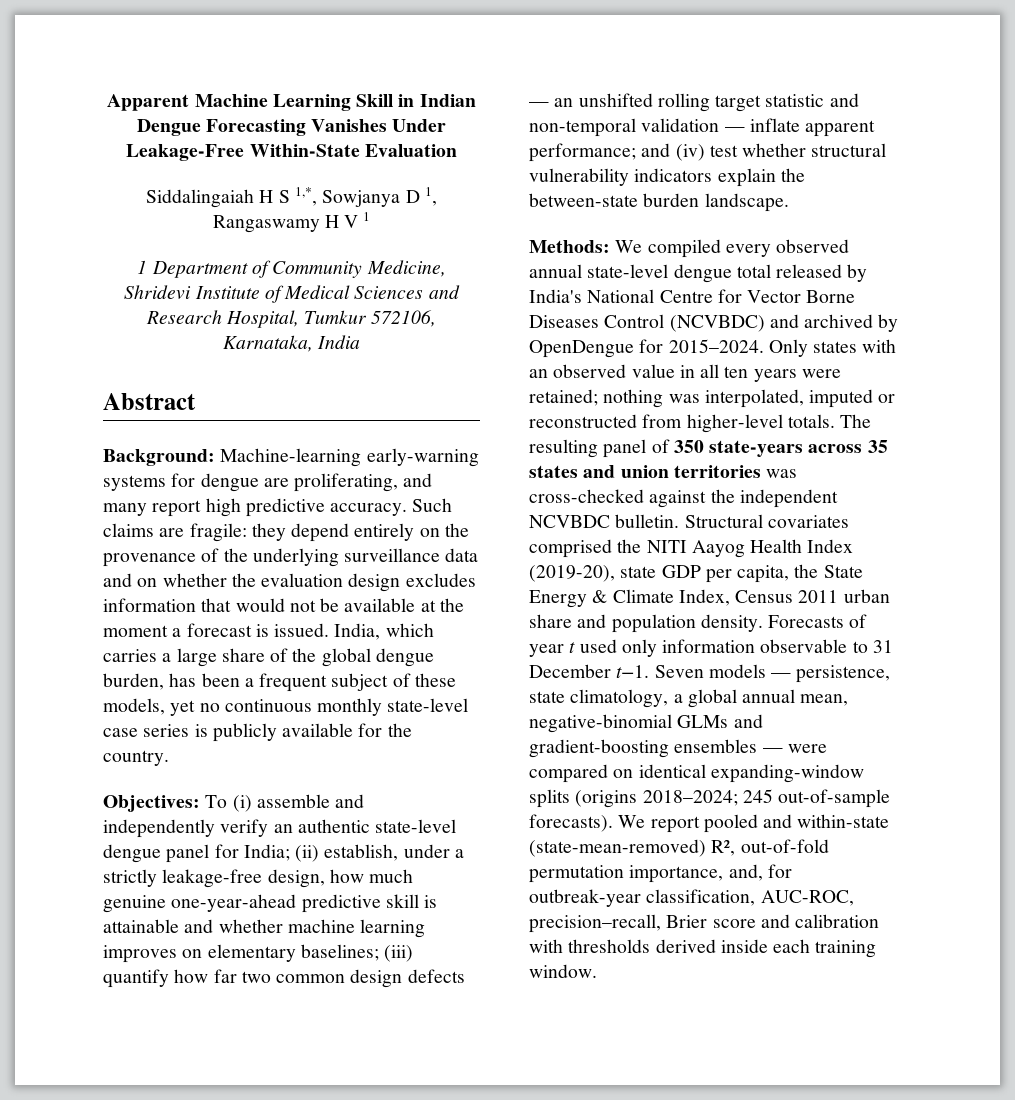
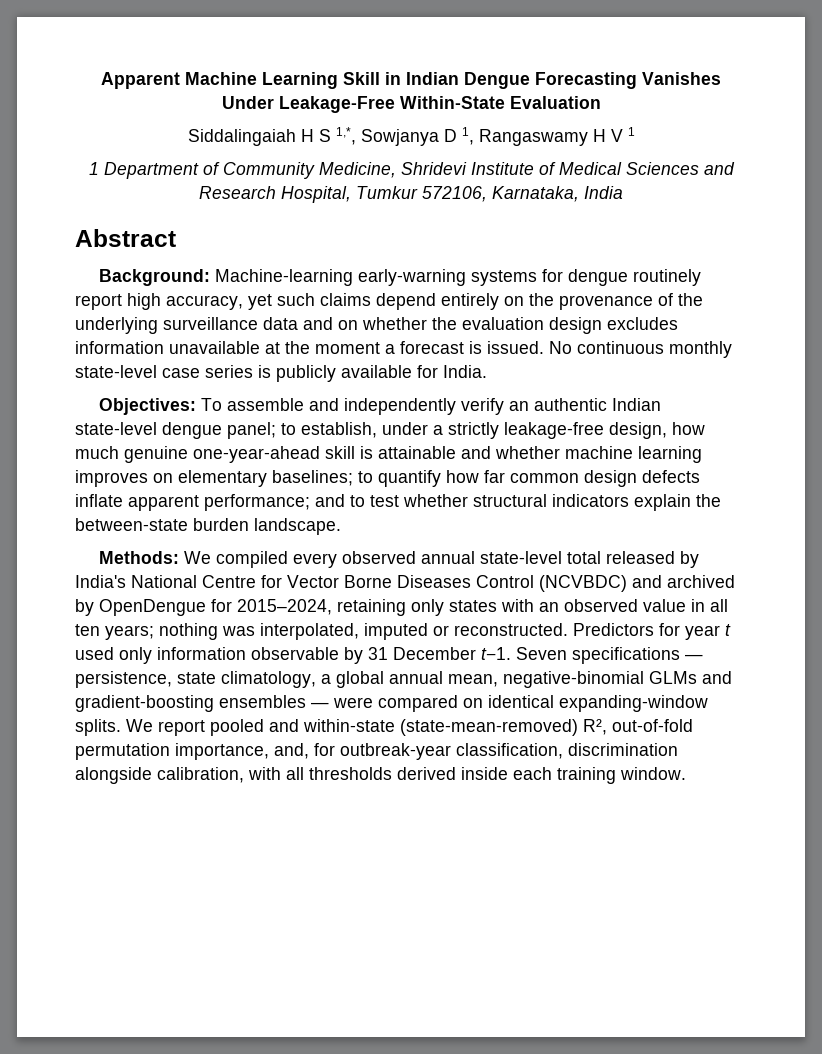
[263,473,433,492] [103,498,453,517] [103,523,286,542] are proliferating, and many report high predictive accuracy. Such claims are fragile: they -> [633,269,702,286] [75,293,371,310] routinely report high accuracy, yet such claims
[201,598,416,612] that would not be available -> [169,341,260,354] unavailable
[334,623,434,640] [103,648,434,667] [103,673,456,692] [103,698,220,716] India, which carries a large share of the global dengue burden, has been a frequent subject of these models, yet no -> [549,341,572,354] No
[387,723,412,737] [103,750,169,766] the country. -> [443,365,487,378] India.
[232,795,252,812] (i) -> (223, 404) none
[375,819,457,833] [103,844,320,863] state-level dengue panel for India; (ii) -> [612,398,662,411] [75,422,296,439] Indian state-level dengue panel; to
[301,894,381,913] predictive -> (320, 454) none
[384,945,414,962] (iii) -> [358,471,373,483] to
[241,971,271,983] two -> (505, 476) none
[529,93,859,112] [529,118,745,137] — an unshifted rolling target statistic and non-temporal validation — -> (700, 476) none
[675,144,705,161] (iv) -> [350,495,365,507] to
[529,168,629,186] vulnerability -> (547, 500) none
[673,264,732,283] dengue -> (563, 557) none
[668,339,808,357] 2015–2024. Only -> [237,599,444,616] 2015–2024, retaining only
[753,369,841,382] [529,389,598,406] years were retained; -> [105,625,154,640] years;
[529,414,872,433] [529,439,888,458] [529,465,798,478] [529,489,838,508] [529,514,849,528] [529,539,854,558] [529,564,863,583] [529,589,890,608] [529,614,868,633] reconstructed from higher-level totals. The resulting panel of 350 state-years across 35 states and union territories was cross-checked against the independent NCVBDC bulletin. Structural covariates comprised the NITI Aayog Health Index (2019-20), state GDP per capita, the State Energy & Climate Index, Census 2011 urban share and population density. Forecasts of -> [454,623,680,636] reconstructed. Predictors for
[852,641,868,653] to -> [344,647,363,664] by
[708,664,766,678] models -> [572,647,680,664] specifications
[529,789,891,808] [529,814,613,832] splits (origins 2018–2024; 245 out-of-sample forecasts). -> [75,719,121,736] splits.
[760,890,854,906] [529,914,880,933] [529,939,563,953] AUC-ROC, precision–recall, Brier score and calibration with -> [568,743,678,756] [75,767,304,784] discrimination alongside calibration, with all

